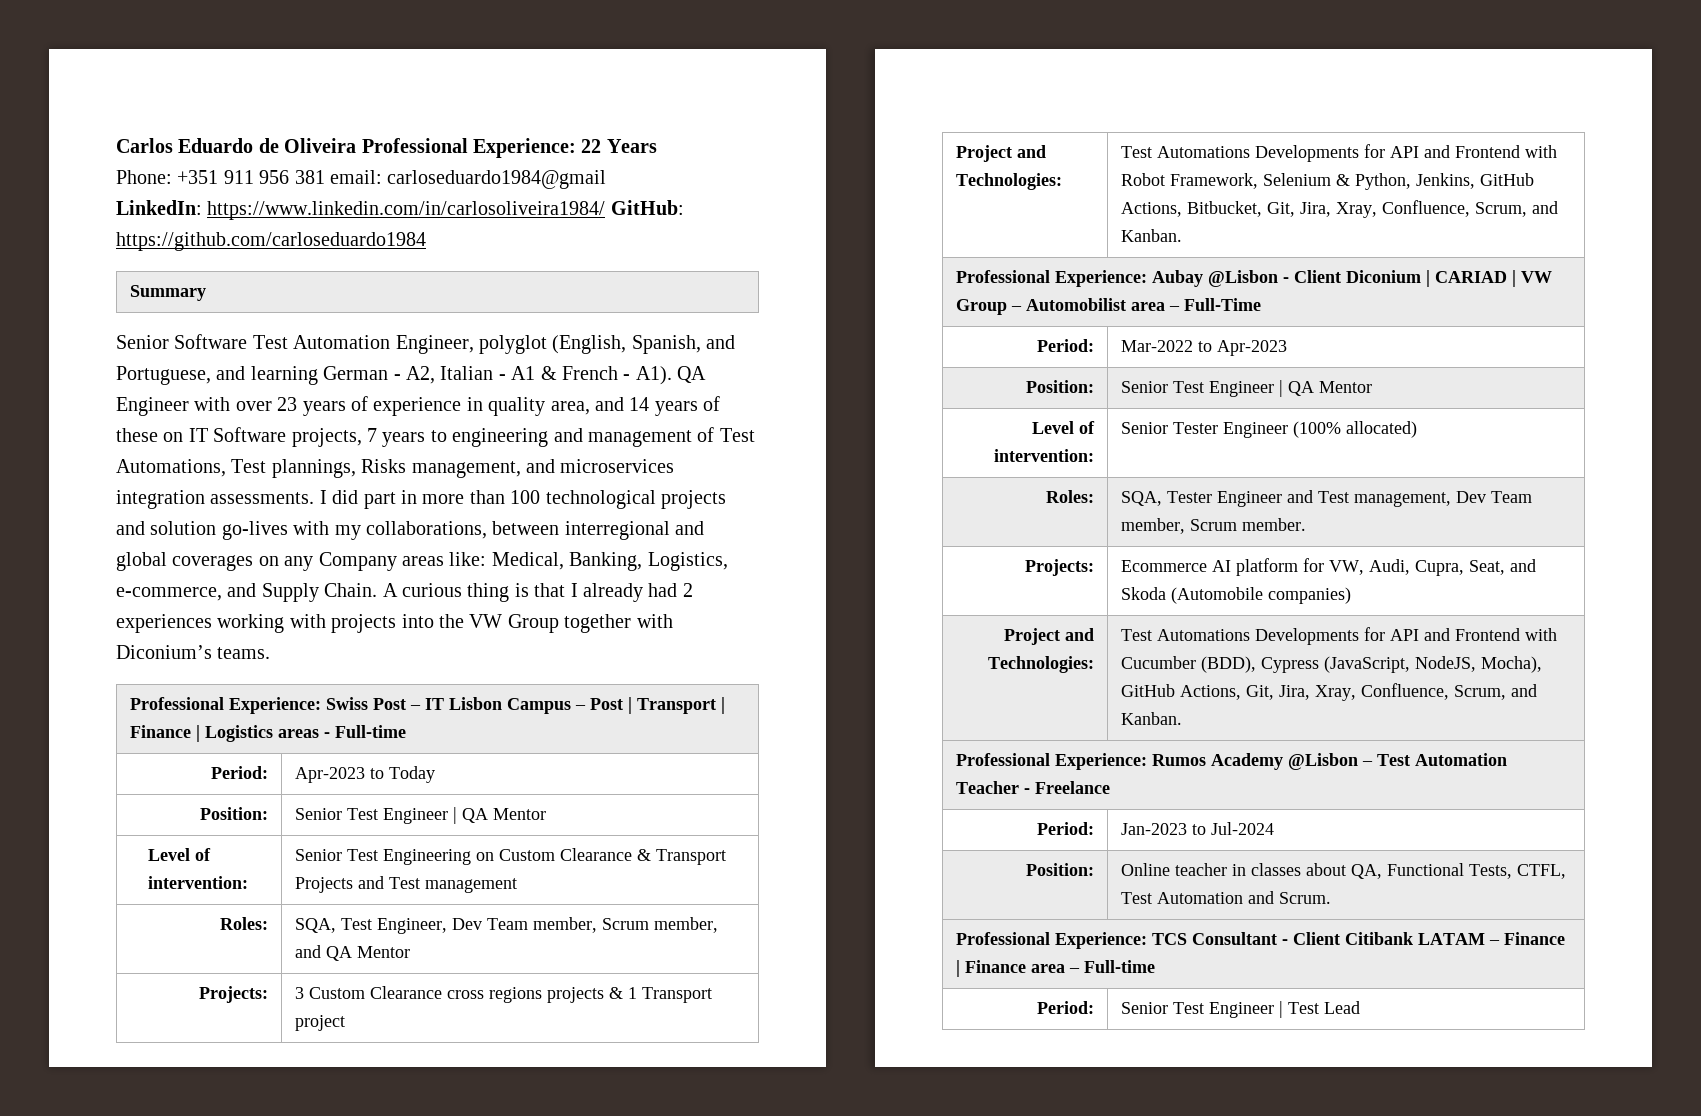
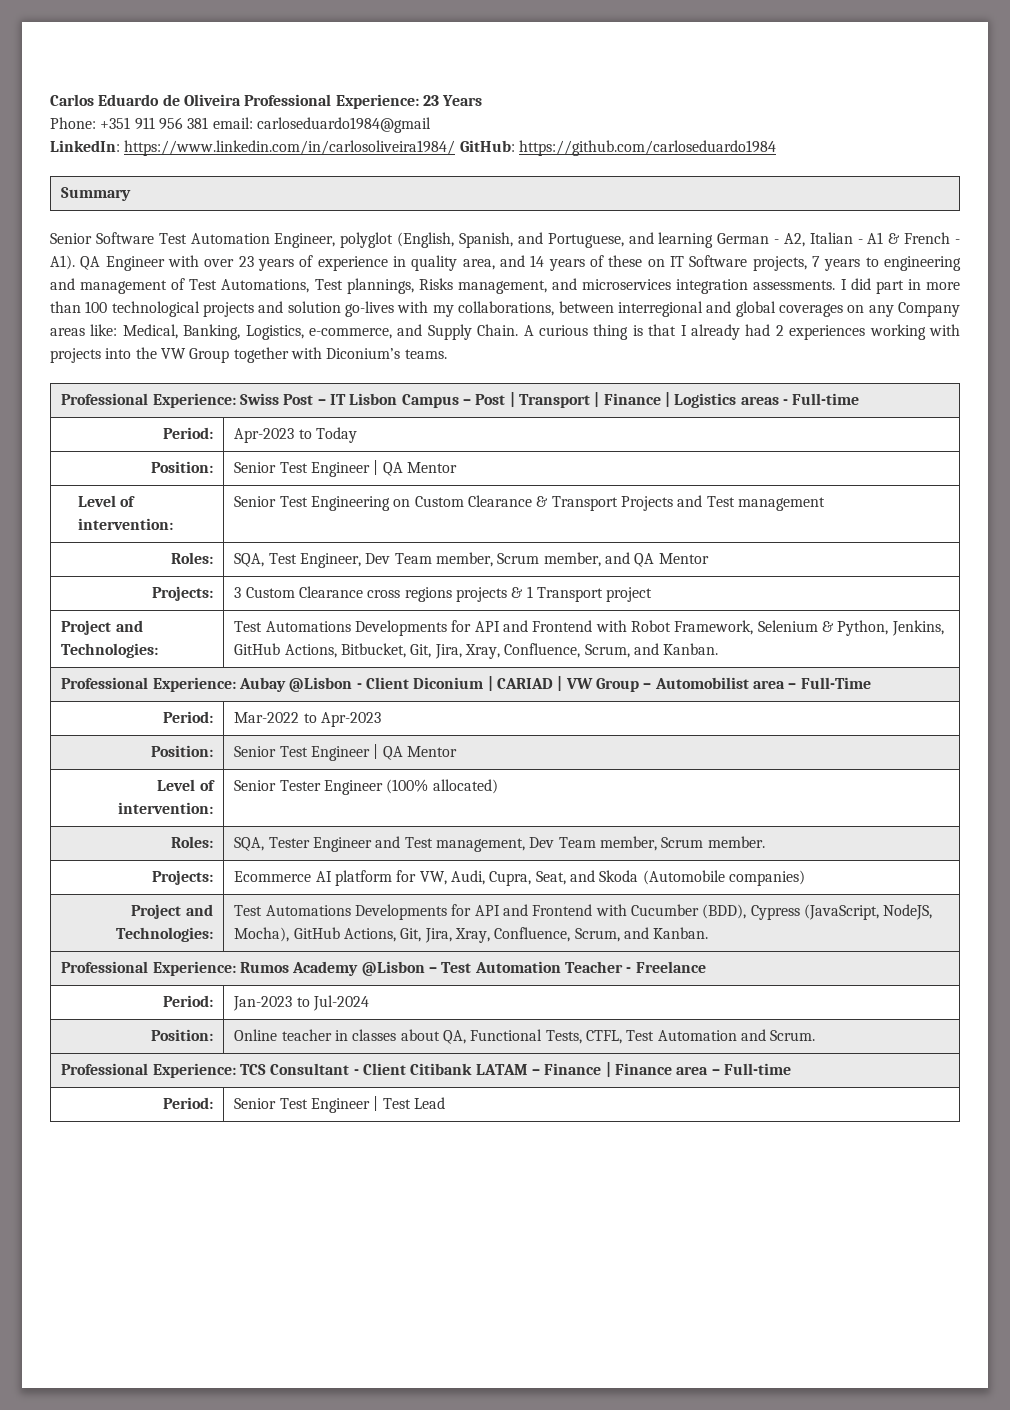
[581,139,602,153] 22 -> [422,95,439,106] 23

